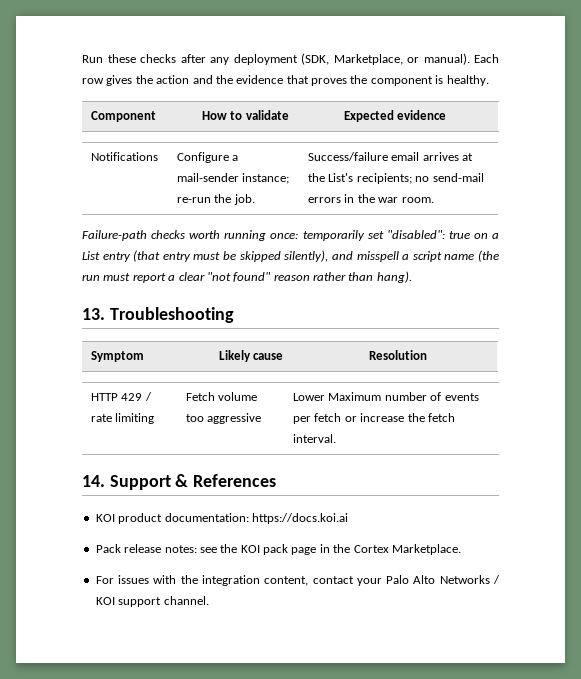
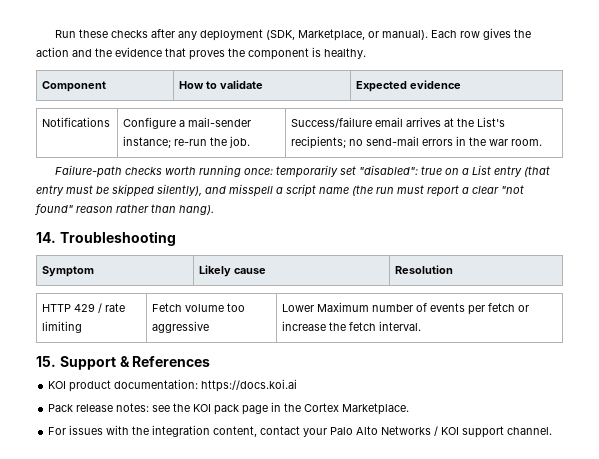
[82,308,105,320] 13. -> [36,232,56,243] 14.
[82,475,105,487] 14. -> [36,356,56,367] 15.

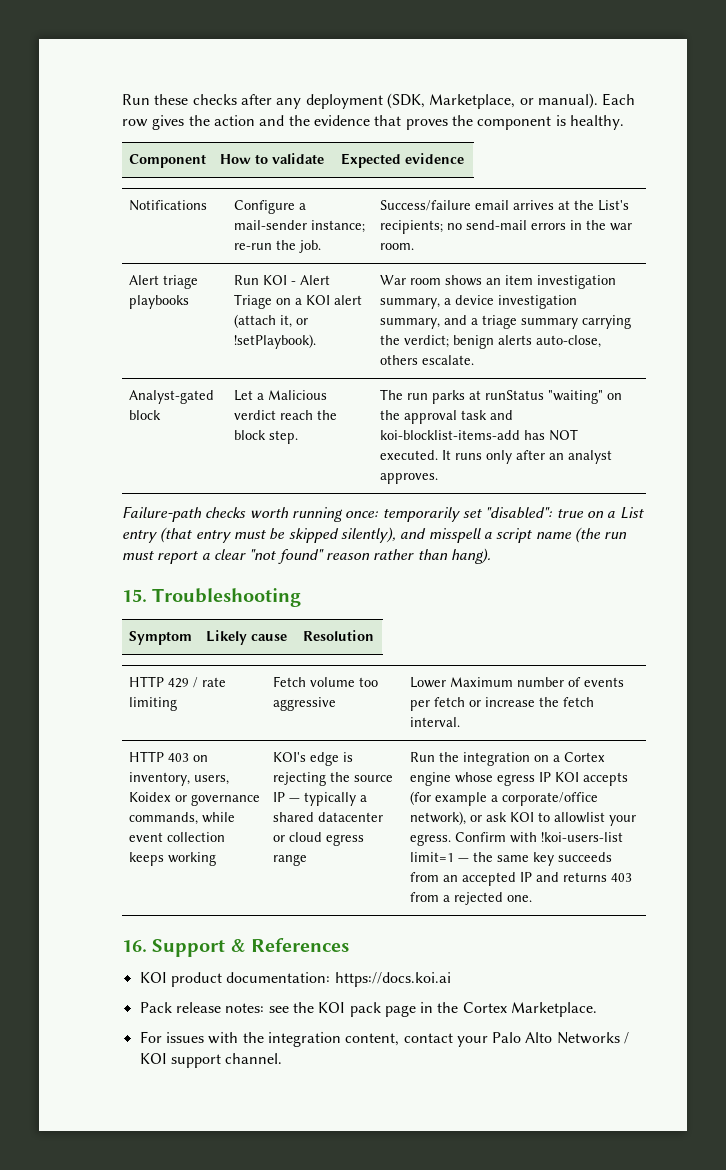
(543, 142) none -> [128,275,198,289] [128,295,189,309] [233,275,330,285] [233,294,362,309] [233,314,308,328] [233,334,316,349] [379,275,616,289] [379,295,577,309] [379,315,631,329] [379,335,601,349] [379,355,474,365] [128,390,214,404] [128,410,161,420] [233,390,327,401] [233,410,337,420] [233,430,298,444] [379,389,622,404] [379,410,513,424] [379,429,578,441] [379,450,612,464] [379,473,438,484] // Alert triage playbooks | Run KOI - Alert Triage on a KOI alert (attach it, or !setPlaybook). | War room shows an item investigation summary, a device investigation summary, and a triage summary carrying the verdict; benign alerts auto-close, others escalate. // Analyst-gated block | Let a Malicious verdict reach the block step. | The run parks at runStatus "waiting" on the approval task and koi-blocklist-items-add has NOT executed. It runs only after an analyst approves.
[36,232,56,243] 14. -> [122,589,147,602] 15.
[36,356,56,367] // 15. -> [128,751,208,762] [128,772,229,786] [128,792,260,806] [128,812,235,825] [128,832,225,842] [128,852,216,866] [272,752,353,766] [272,772,393,786] [272,792,367,806] [272,812,383,822] [272,832,364,846] [272,854,307,866] [409,752,605,766] [409,772,628,786] [409,791,598,806] [409,811,636,826] [409,832,623,846] [409,852,612,866] [409,872,632,886] [409,892,532,905] [122,940,147,952] // HTTP 403 on inventory, users, Koidex or governance commands, while event collection keeps working | KOI's edge is rejecting the source IP — typically a shared datacenter or cloud egress range | Run the integration on a Cortex engine whose egress IP KOI accepts (for example a corporate/office network), or ask KOI to allowlist your egress. Confirm with !koi-users-list limit=1 — the same key succeeds from an accepted IP and returns 403 from a rejected one. // 16.

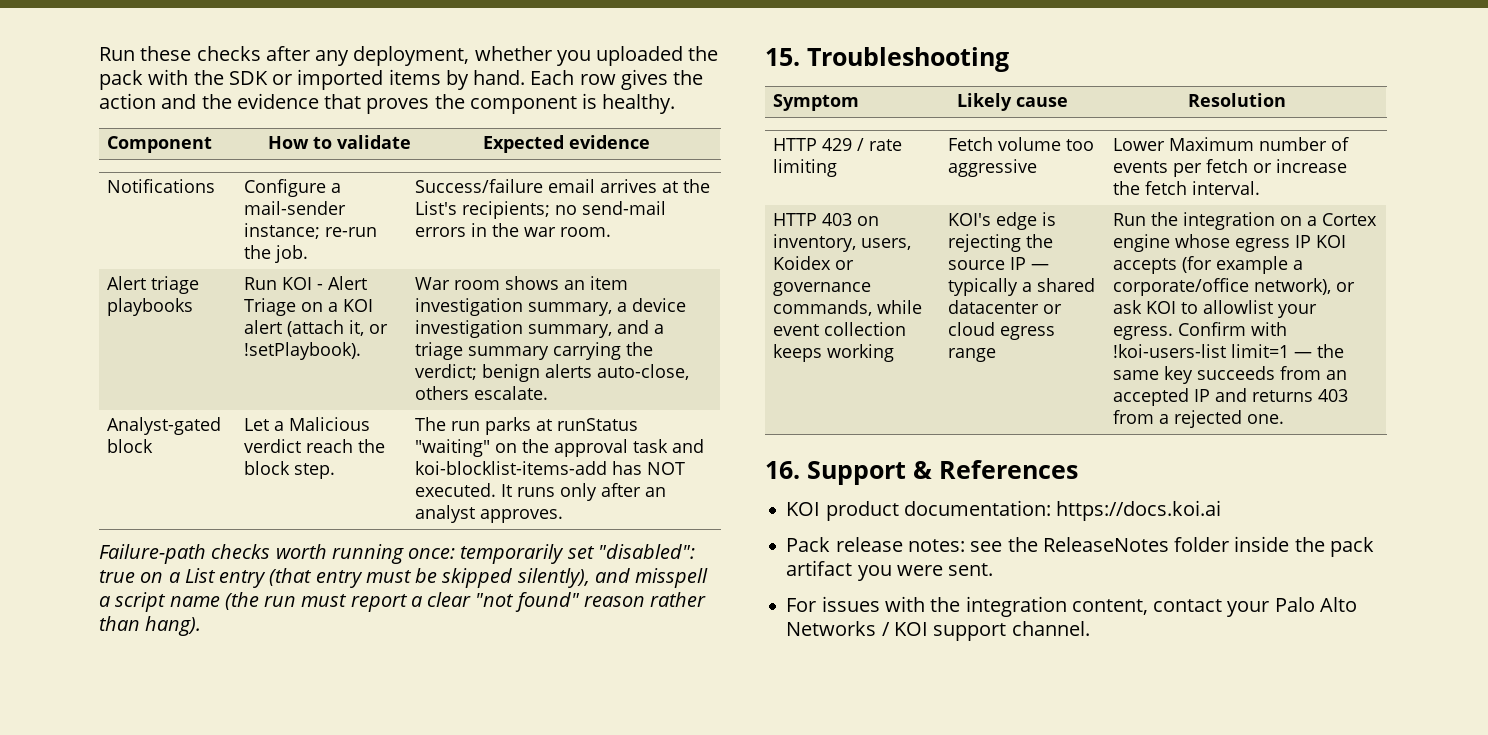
[305,93,598,109] deployment (SDK, Marketplace, or manual). -> [353,46,719,66] [99,69,526,90] deployment, whether you uploaded the pack with the SDK or imported items by hand.
[318,1002,598,1017] KOI pack page in the Cortex Marketplace. -> [1042,536,1374,557] [786,560,994,581] ReleaseNotes folder inside the pack artifact you were sent.

